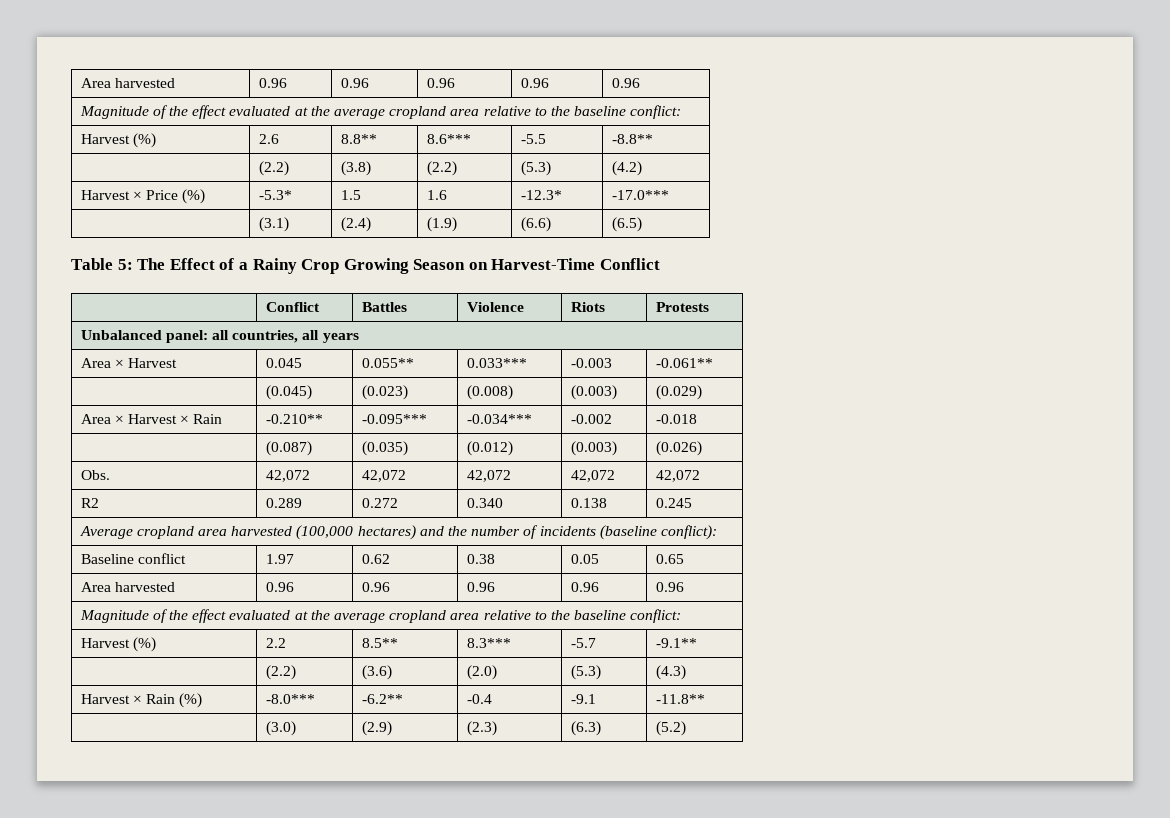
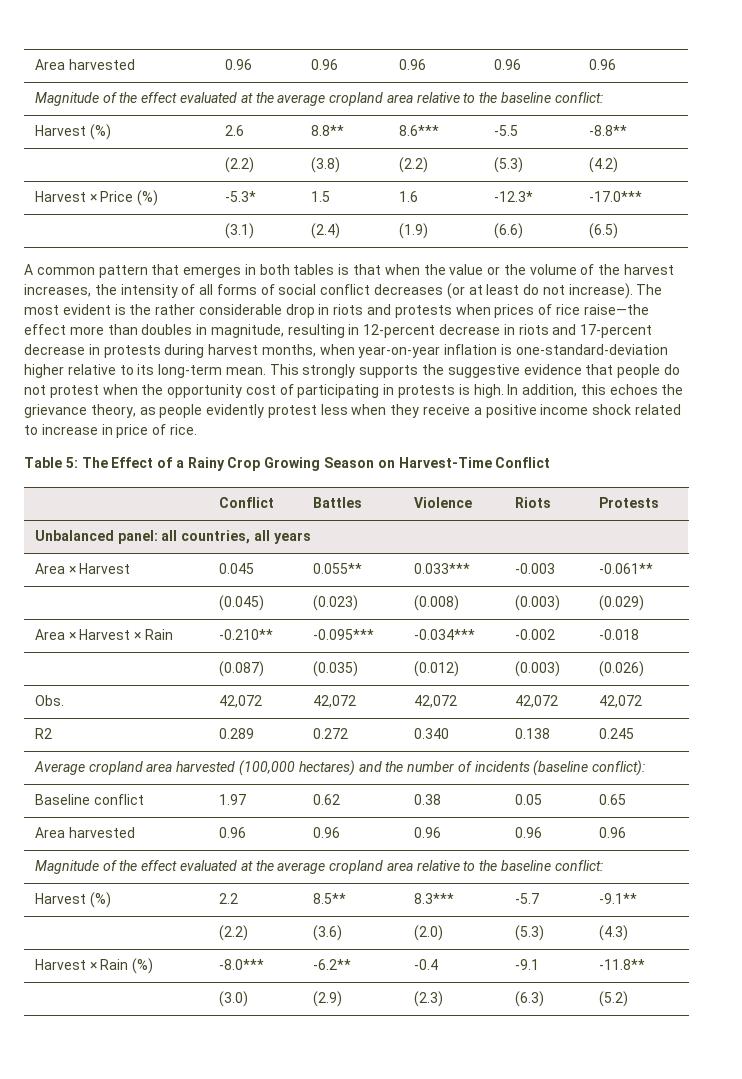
(642, 224) none -> [24,264,675,278] [24,283,663,299] [24,304,649,318] [24,324,653,338] [24,344,668,358] [24,364,680,378] [24,384,684,398] [24,404,681,418] [24,424,197,438] // A common pattern that emerges in both tables is that when the value or the volume of the harvest increases, the intensity of all forms of social conflict decreases (or at least do not increase). The most evident is the rather considerable drop in riots and protests when prices of rice raise—the effect more than doubles in magnitude, resulting in 12-percent decrease in riots and 17-percent decrease in protests during harvest months, when year-on-year inflation is one-standard-deviation higher relative to its long-term mean. This strongly supports the suggestive evidence that people do not protest when the opportunity cost of participating in protests is high. In addition, this echoes the grievance theory, as people evidently protest less when they receive a positive income shock related to increase in price of rice.

